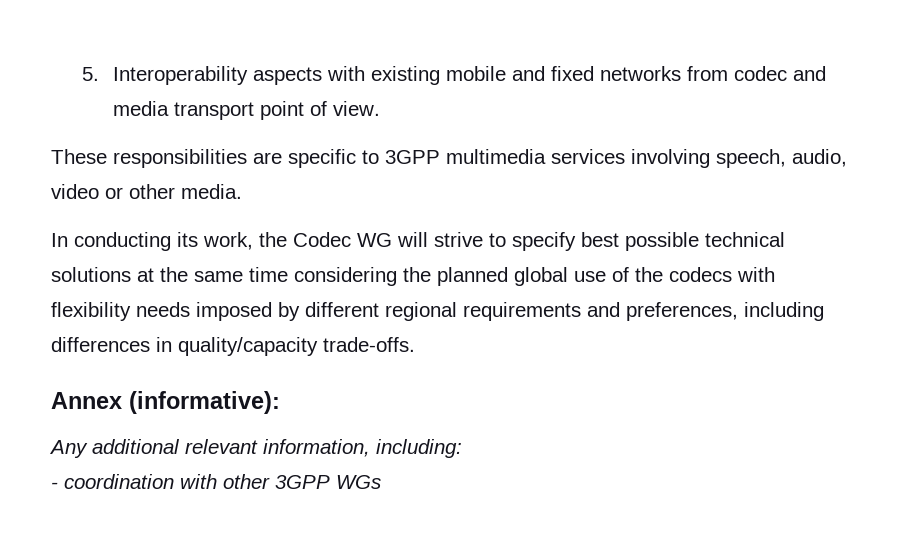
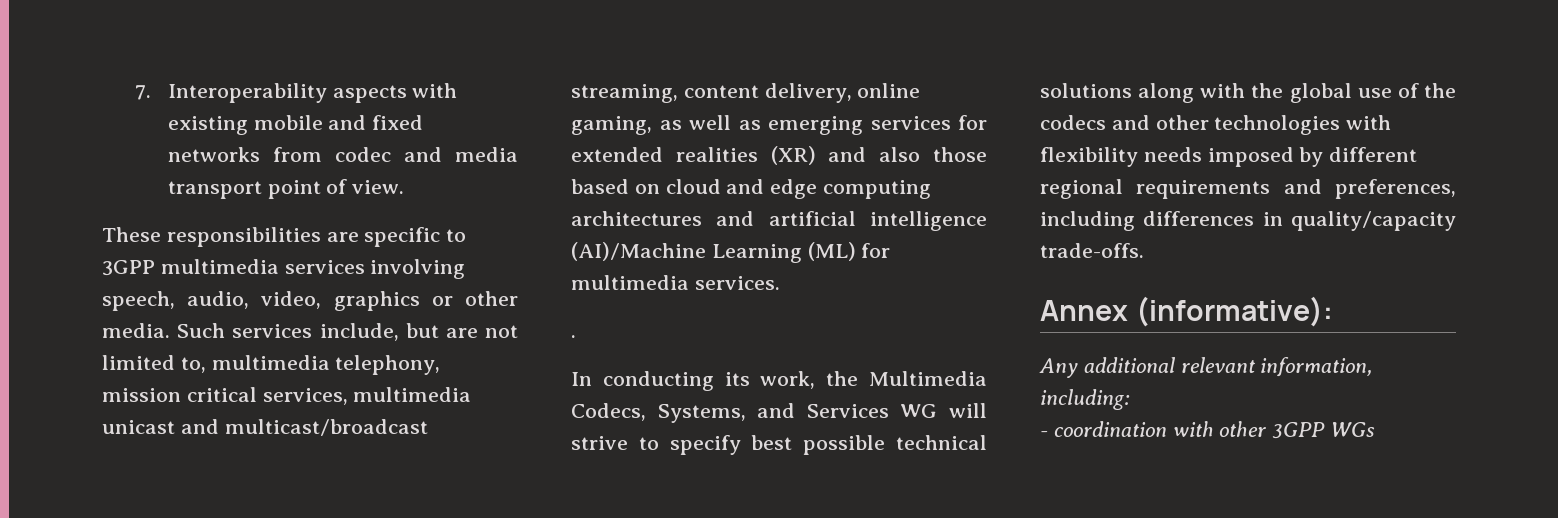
[81,67,99,81] 5. -> [134,85,151,100] 7.
[51,184,99,199] video -> [261,291,420,311] video, graphics
(242, 191) none -> [177,323,518,341] [102,355,441,375] [102,387,472,405] [102,419,428,436] [571,83,921,103] [571,115,987,135] [571,146,987,165] [571,179,932,199] [571,211,987,231] [571,242,891,263] [571,275,780,290] [571,335,576,338] Such services include, but are not limited to, multimedia telephony, mission critical services, multimedia unicast and multicast/broadcast streaming, content delivery, online gaming, as well as emerging services for extended realities (XR) and also those based on cloud and edge computing architectures and artificial intelligence (AI)/Machine Learning (ML) for multimedia services. // .
[293,232,351,247] Codec -> [869,371,987,386] [571,403,889,423] Multimedia Codecs, Systems, and Services
[137,267,508,286] at the same time considering the planned -> [1138,83,1284,103] along with the
(732, 274) none -> [1111,115,1341,135] and other technologies

